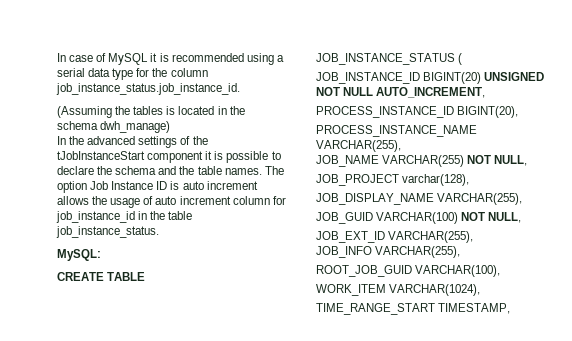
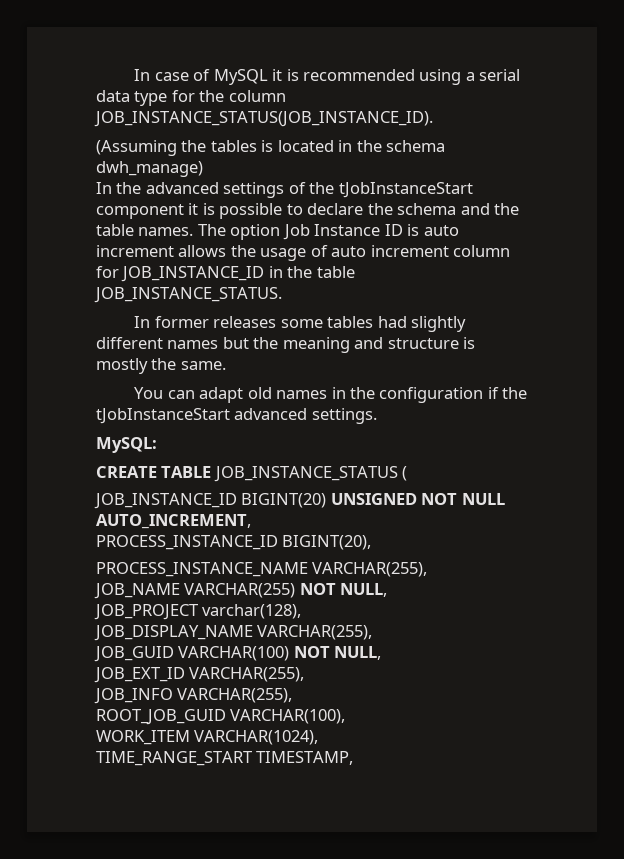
[56,83,240,95] job_instance_status.job_instance_id. -> [94,111,433,127] JOB_INSTANCE_STATUS(JOB_INSTANCE_ID).
[56,211,135,223] job_instance_id -> [121,266,265,282] JOB_INSTANCE_ID
[56,226,159,238] job_instance_status. -> [94,287,282,303] [134,316,466,332] [96,337,476,353] [96,358,226,374] [134,387,528,403] [96,408,377,424] JOB_INSTANCE_STATUS. // In former releases some tables had slightly different names but the meaning and structure is mostly the same. // You can adapt old names in the configuration if the tJobInstanceStart advanced settings.

